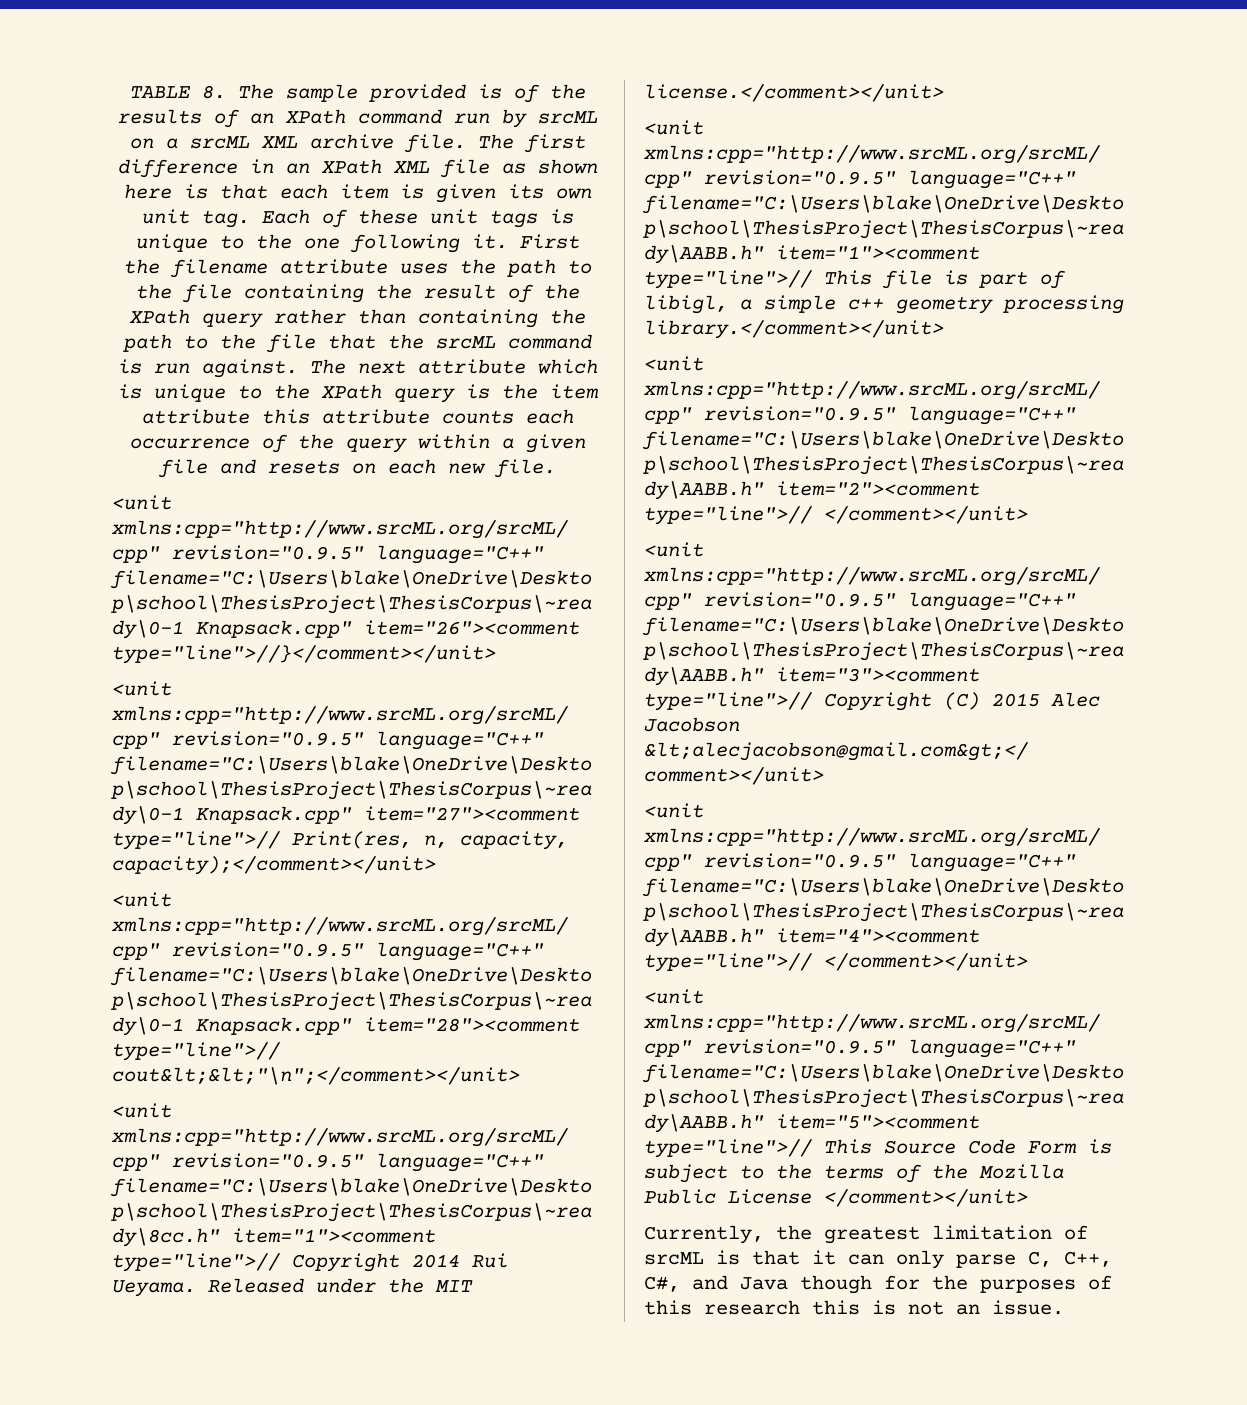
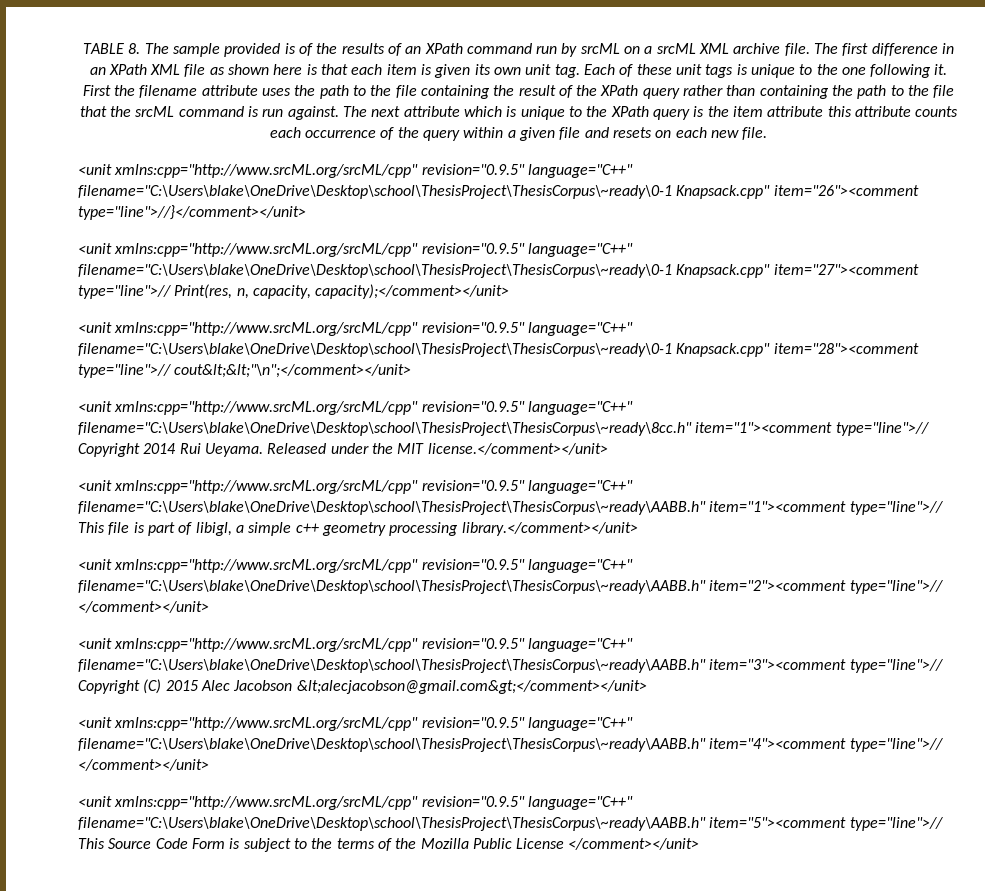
[644,1225,1088,1244] [644,1250,1112,1269] [644,1275,1112,1294] [644,1300,1064,1315] // Currently, the greatest limitation of srcML is that it can only parse C, C++, C#, and Java though for the purposes of this research this is not an issue. -> (700, 844) none

